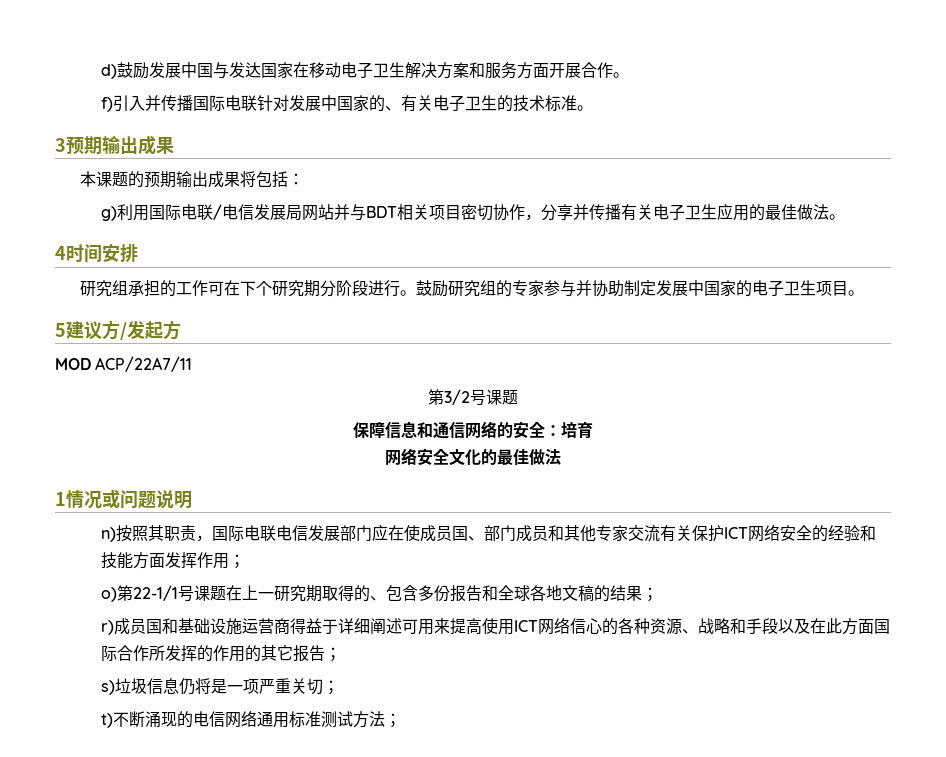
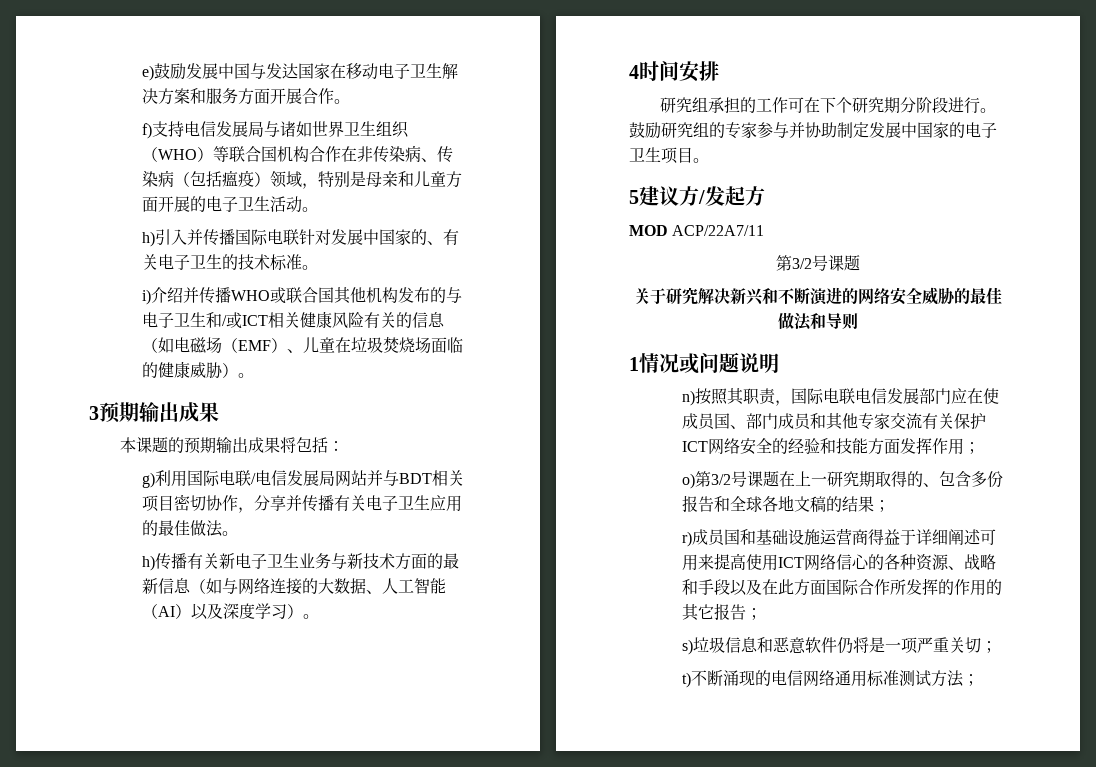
[100,64,117,79] d) -> [141,65,154,81] e)
(113, 104) none -> [151,121,409,138] [141,145,453,163] [141,170,462,189] [141,196,318,213] [141,231,155,247] 支持电信发展局与诸如世界卫生组织（WHO）等联合国机构合作在非传染病、传染病（包括瘟疫）领域，特别是母亲和儿童方面开展的电子卫生活动。 // h)
(593, 108) none -> [141,287,462,305] [141,311,445,329] [141,336,463,354] [141,361,254,379] // i)介绍并传播WHO或联合国其他机构发布的与电子卫生和/或ICT相关健康风险有关的信息（如电磁场（EMF）、儿童在垃圾焚烧场面临的健康威胁）。
(845, 217) none -> [141,553,459,571] [141,578,446,595] [141,603,319,620] // h)传播有关新电子卫生业务与新技术方面的最新信息（如与网络连接的大数据、人工智能（AI）以及深度学习）。
[353,421,593,439] [385,448,561,466] 保障信息和通信网络的安全：培育 // 网络安全文化的最佳做法 -> [634,287,1002,306] [778,312,858,331] 关于研究解决新兴和不断演进的网络安全威胁的最佳做法和导则
[132,585,178,601] 22-1/1 -> [710,474,731,485] 3/2
(179, 686) none -> [756,637,837,654] 和恶意软件

